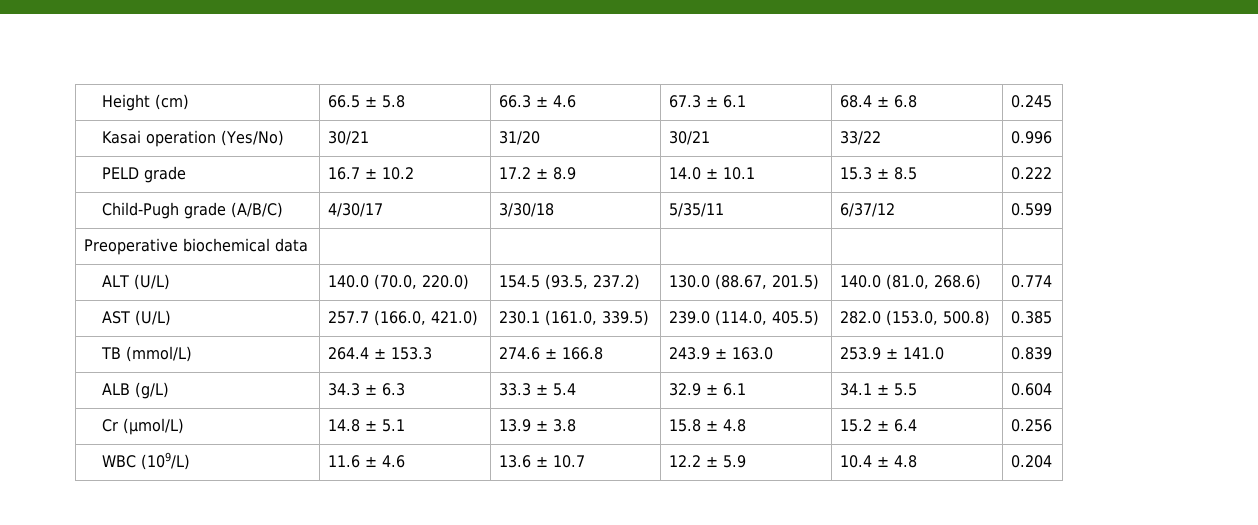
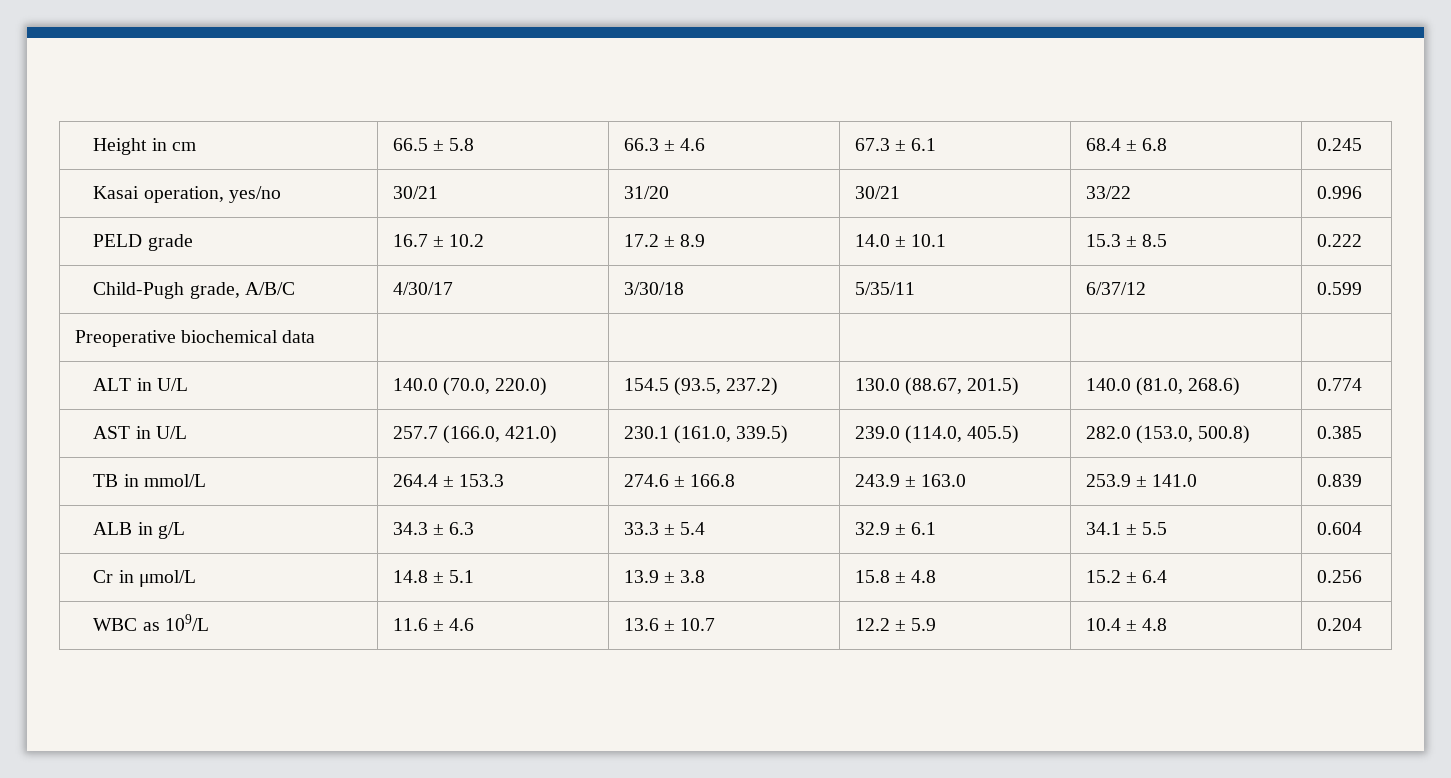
[155,94,190,110] (cm) -> [151,138,196,151] in cm
[146,130,285,147] operation (Yes/No) -> [143,186,281,203] operation, yes/no
[184,202,284,219] grade (A/B/C) -> [189,282,295,299] grade, A/B/C
[134,274,171,290] (U/L) -> [136,378,188,391] in U/L
[135,310,172,326] (U/L) -> [135,426,187,439] in U/L
[126,346,193,362] (mmol/L) -> [123,474,206,487] in mmol/L
[135,382,170,399] (g/L) -> [137,522,185,539] in g/L
[123,418,185,435] (μmol/L) -> [118,570,196,587] in μmol/L
[141,452,191,470] (109/L) -> [142,614,209,631] as 109/L

